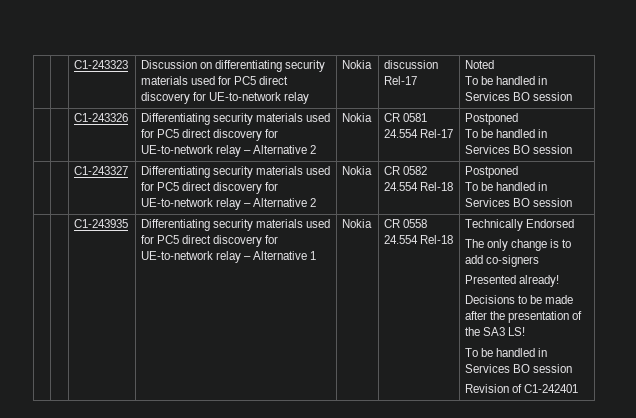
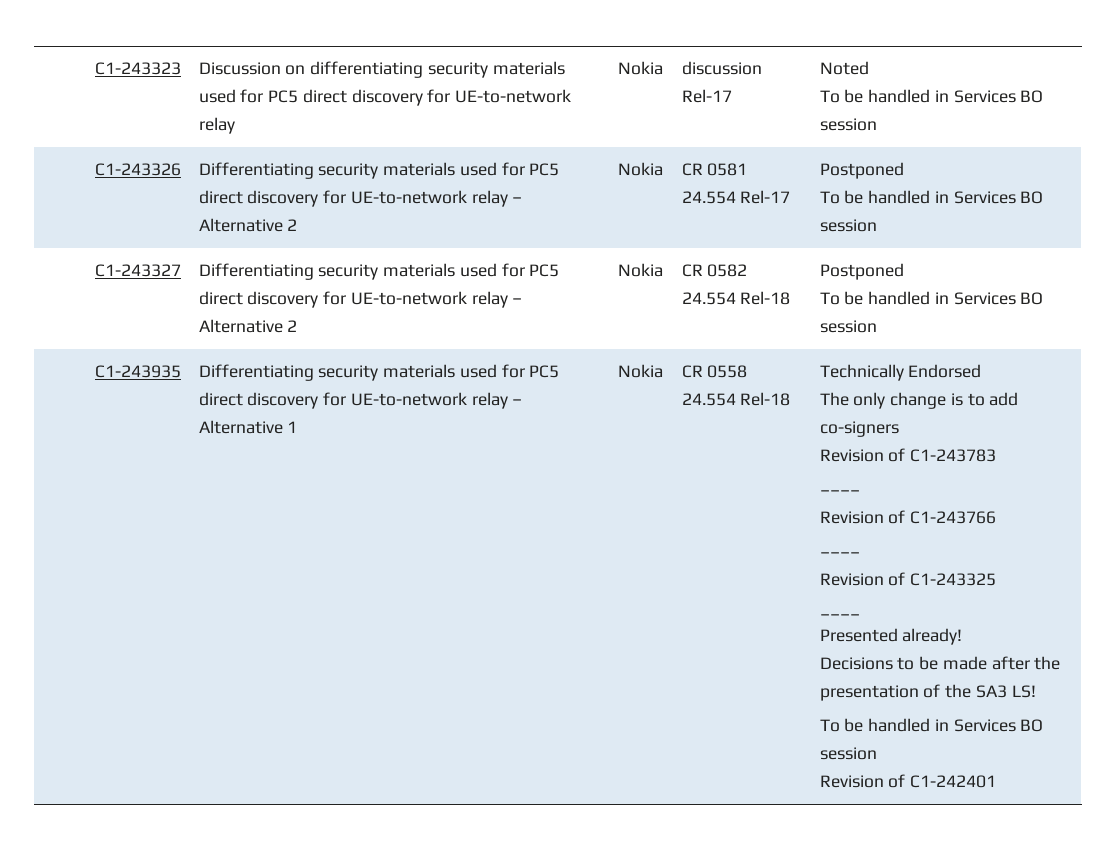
(540, 261) none -> [819,448,997,462] [819,489,860,492] [819,510,997,524] [819,551,860,554] [819,572,997,586] [819,613,860,616] // Revision of C1-243783 // ____ // Revision of C1-243766 // ____ // Revision of C1-243325 // ____

